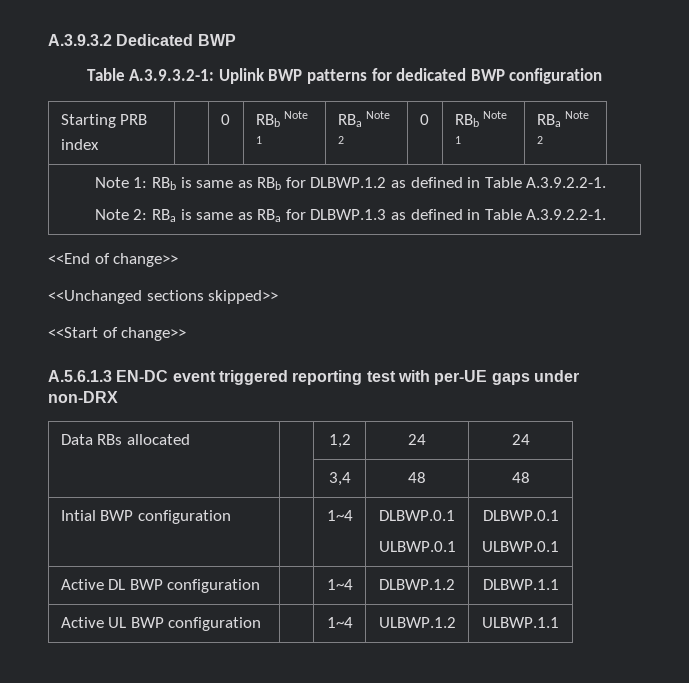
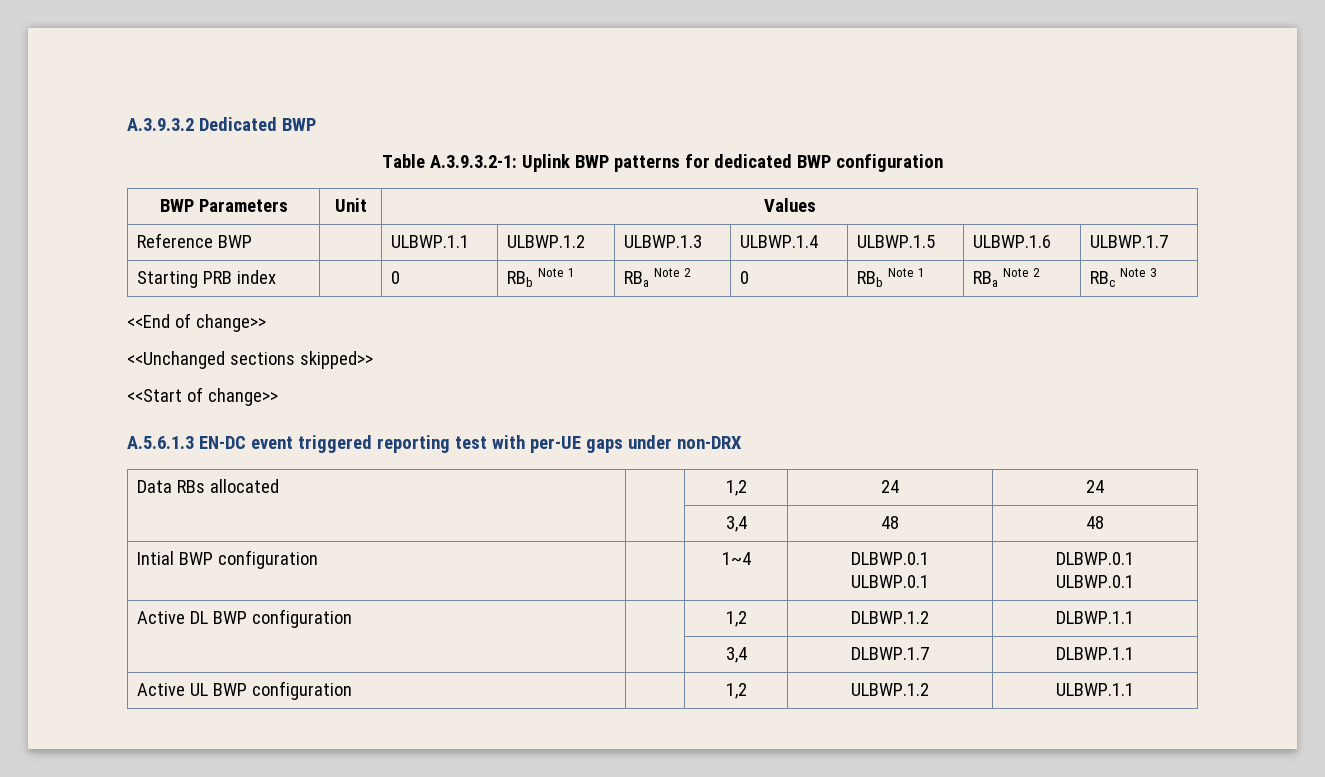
(603, 76) none -> [159,199,288,212] [334,198,367,212] [763,198,816,212] [136,233,252,248] [390,235,469,248] [506,235,585,248] [623,235,702,248] [739,235,818,248] [856,235,935,248] [972,235,1051,248] [1089,235,1168,248] // BWP Parameters | Unit | Values // Reference BWP | | ULBWP.1.1 | ULBWP.1.2 | ULBWP.1.3 | ULBWP.1.4 | ULBWP.1.5 | ULBWP.1.6 | ULBWP.1.7
[94,177,607,190] [94,209,607,222] // Note 1: RBb is same as RBb for DLBWP.1.2 as defined in Table A.3.9.2.2-1. // Note 2: RBa is same as RBa for DLBWP.1.3 as defined in Table A.3.9.2.2-1. -> [1089,268,1156,287] | RBc Note 3
[326,579,353,590] 1~4 -> [725,611,747,627] 1,2
(559, 584) none -> [725,647,747,663] [851,647,929,660] [1056,647,1134,660] // | | 3,4 | DLBWP.1.7 | DLBWP.1.1
[326,617,353,628] 1~4 -> [725,683,747,699] 1,2

